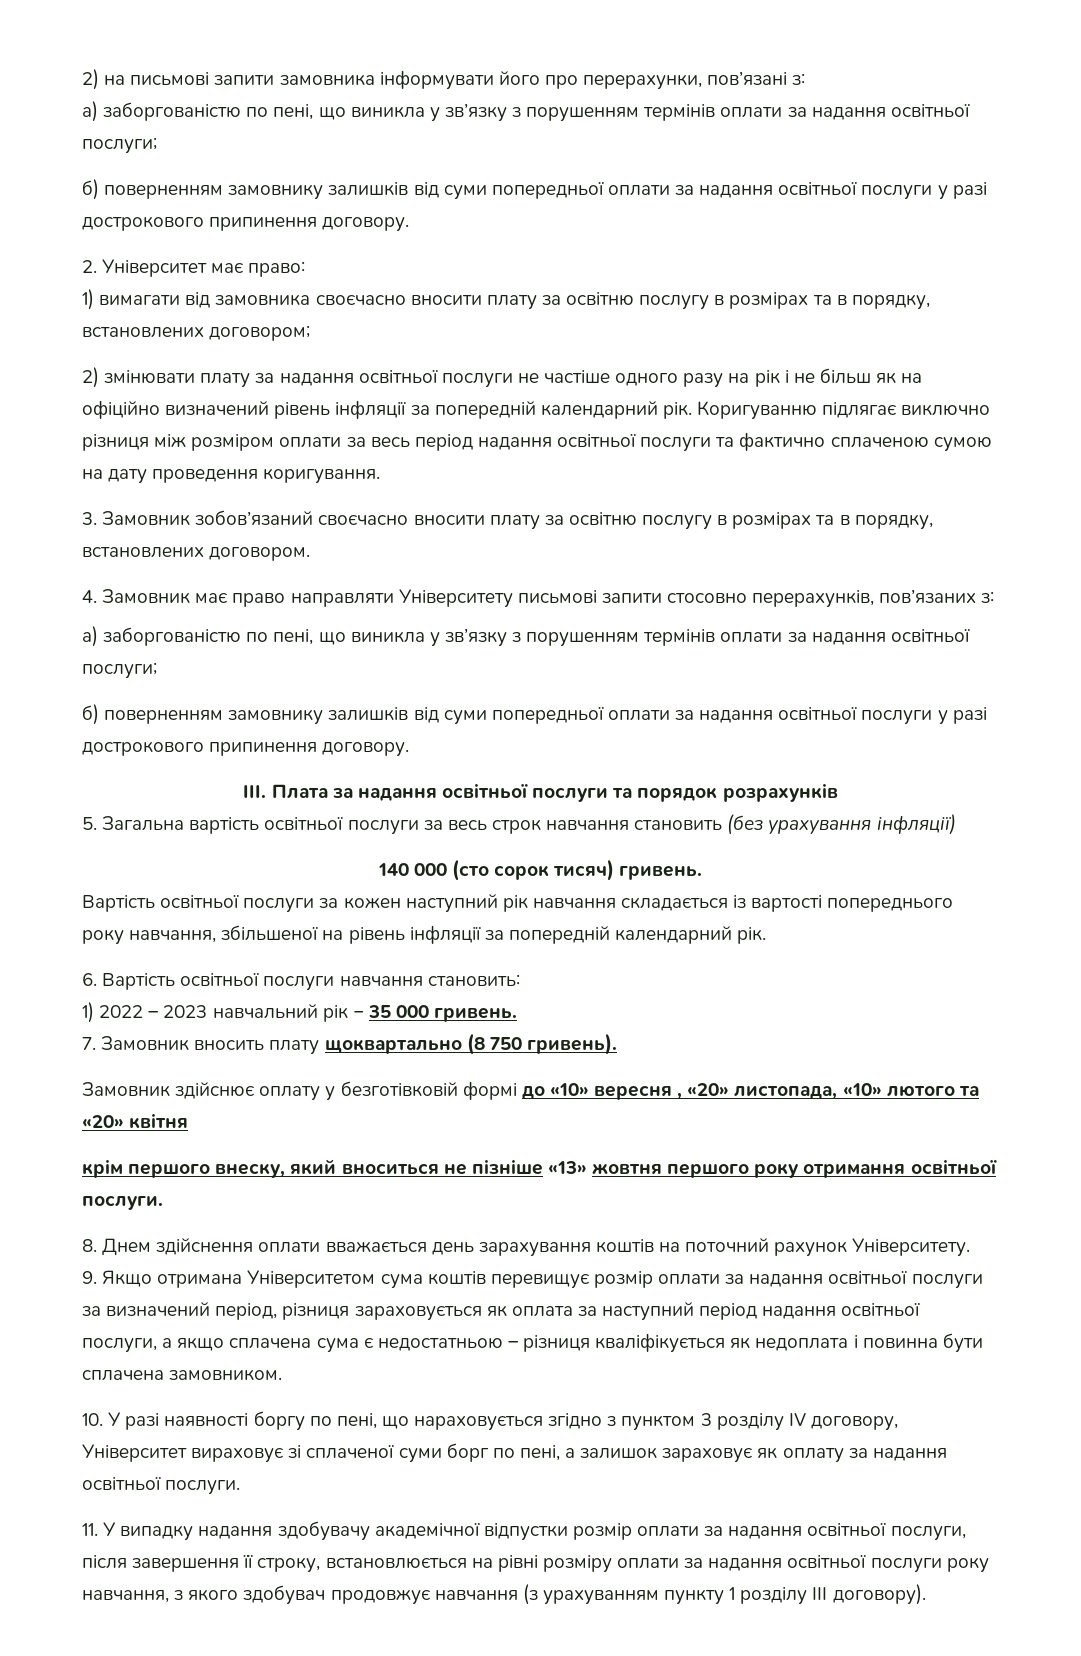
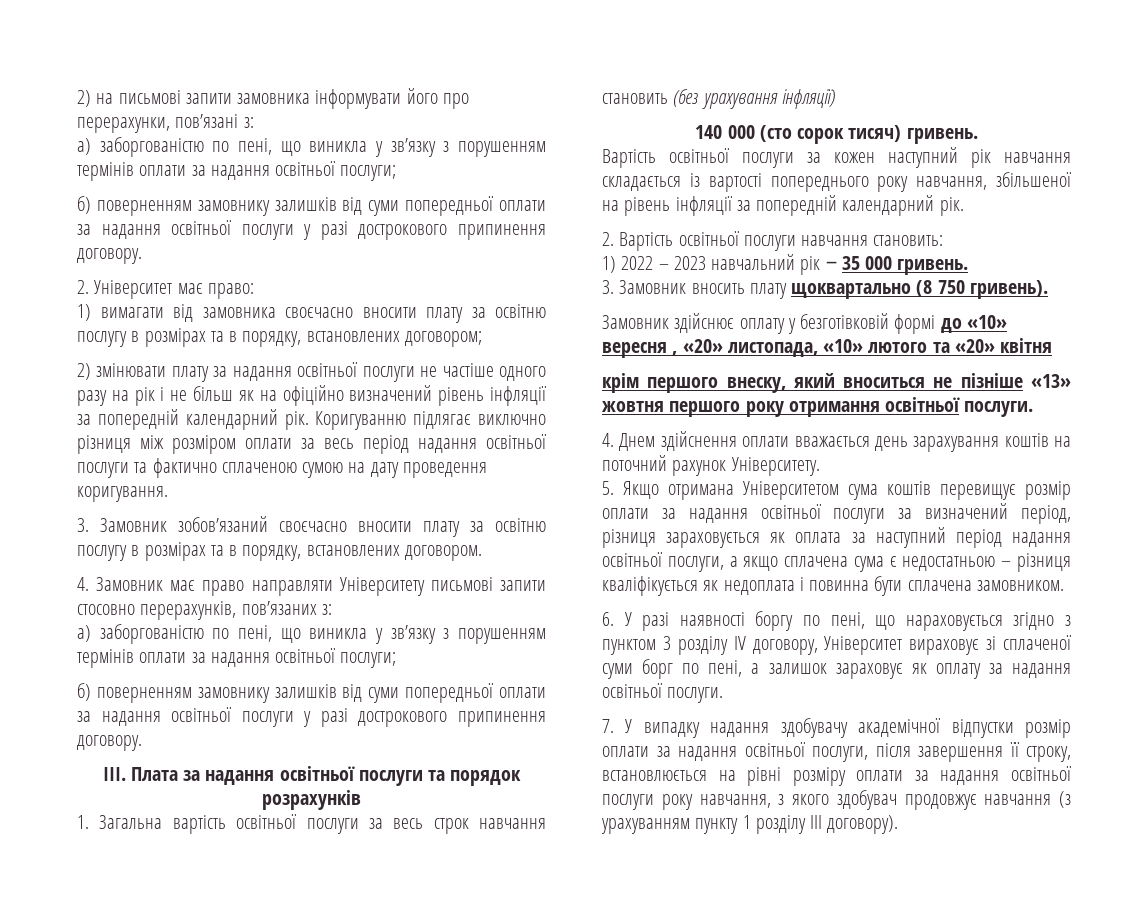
[82,817,97,830] 5. -> [77,815,89,829] 1.
[82,973,97,986] 6. -> [602,232,614,246] 2.
[82,1037,96,1050] 7. -> [602,280,614,294] 3.
[82,1239,97,1252] 8. -> [602,433,614,447] 4.
[82,1271,97,1284] 9. -> [602,481,614,495] 5.
[82,1413,103,1426] 10. -> [602,612,614,626] 6.
[82,1523,98,1536] 11. -> [602,719,614,733] 7.

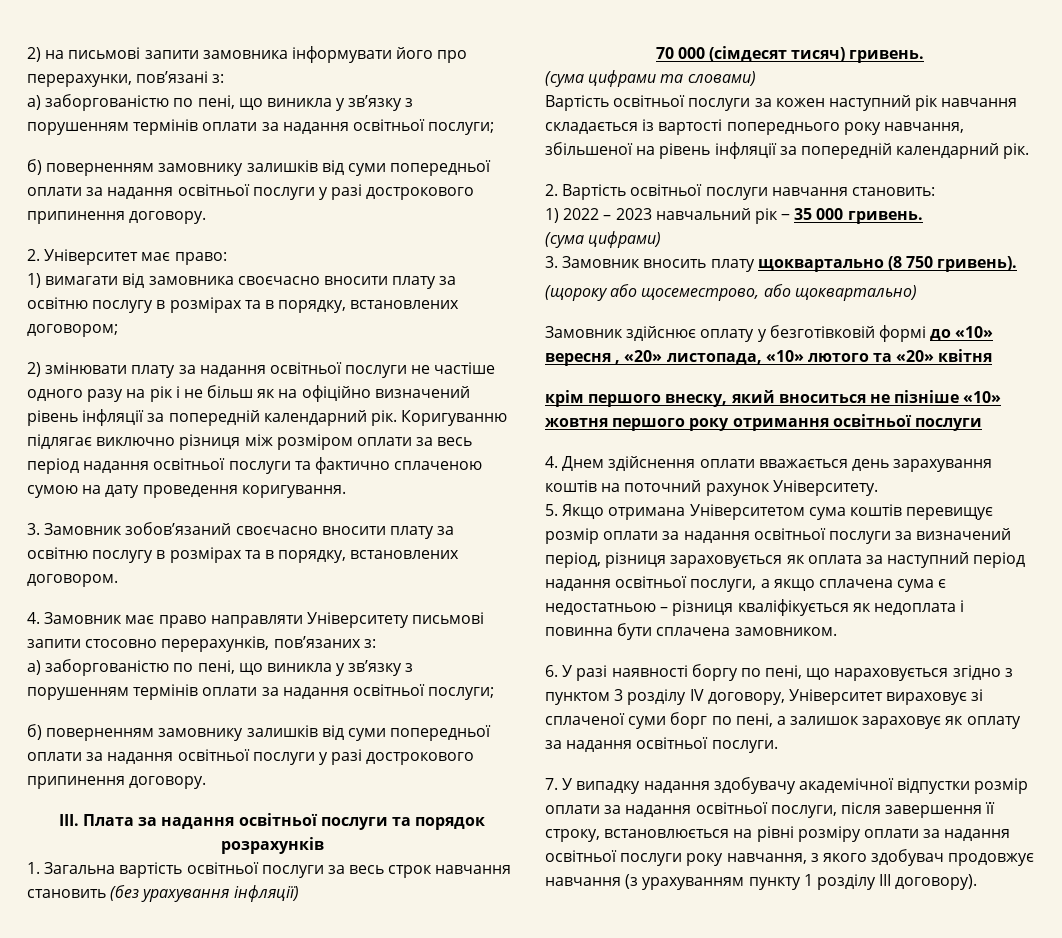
[695,125,978,144] 140 000 (сто сорок тисяч) гривень. -> [655,46,925,63] [545,70,756,87] 70 000 (сімдесят тисяч) гривень. // (сума цифрами та словами)
(969, 267) none -> [545,231,662,248] // (сума цифрами)
(1048, 289) none -> [545,284,917,301] // (щороку або щосеместрово, або щоквартально)
[1031,374,1071,388] «13» -> [963,391,1002,403] «10»
[964,401,1034,417] послуги. -> [914,418,982,431] послуги

